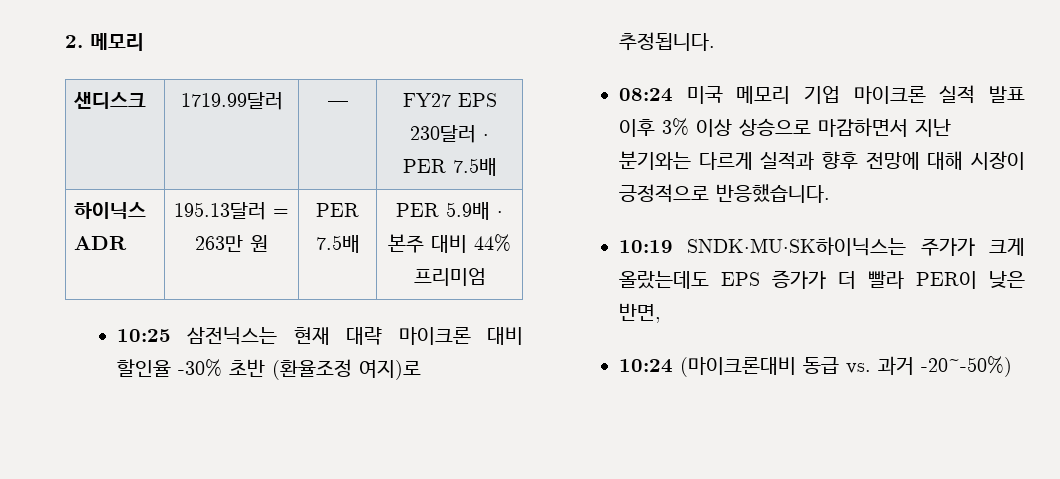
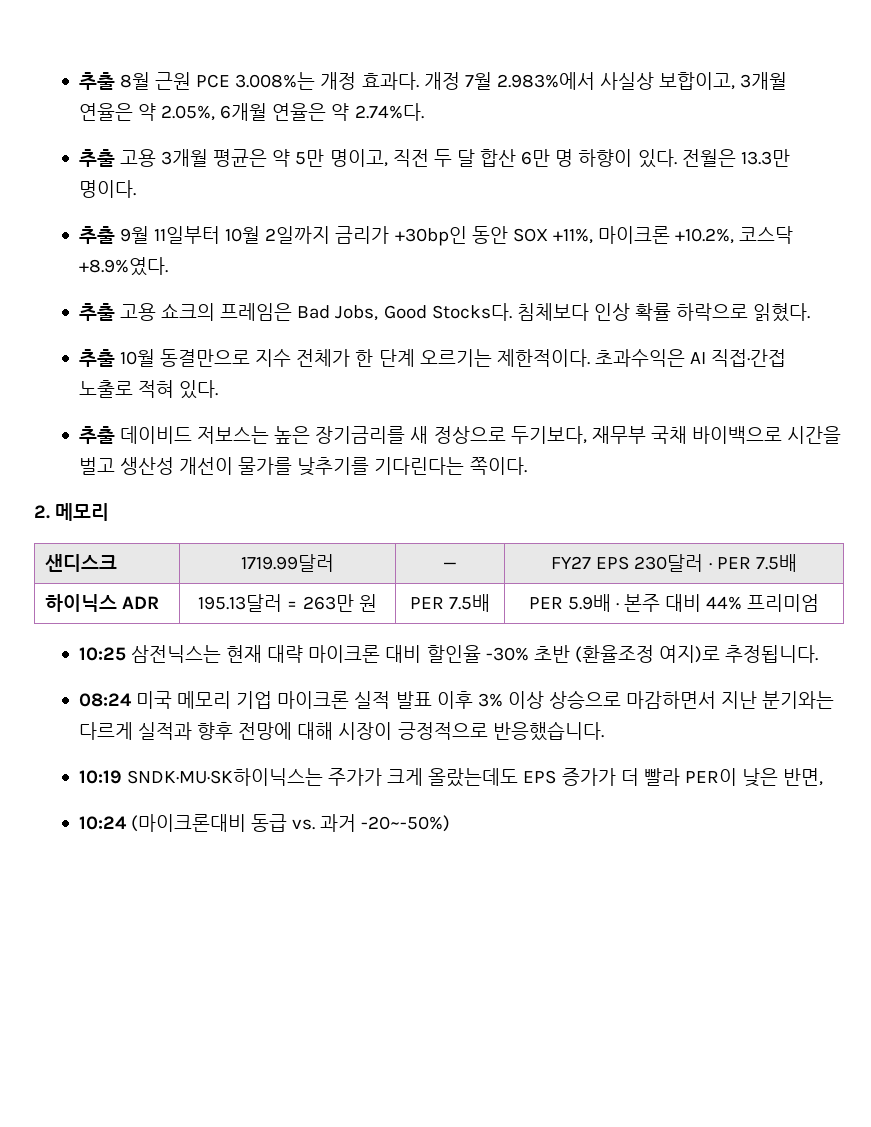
(65, 41) none -> [78,72,788,90] [78,103,424,121] [78,149,790,168] [78,180,136,198] [78,226,794,246] [78,257,168,276] [78,303,811,322] [78,349,787,367] [78,380,219,399] [78,426,842,444] [78,457,527,476] 추출 8월 근원 PCE 3.008%는 개정 효과다. 개정 7월 2.983%에서 사실상 보합이고, 3개월 연율은 약 2.05%, 6개월 연율은 약 2.74%다. // 추출 고용 3개월 평균은 약 5만 명이고, 직전 두 달 합산 6만 명 하향이 있다. 전월은 13.3만 명이다. // 추출 9월 11일부터 10월 2일까지 금리가 +30bp인 동안 SOX +11%, 마이크론 +10.2%, 코스닥 +8.9%였다. // 추출 고용 쇼크의 프레임은 Bad Jobs, Good Stocks다. 침체보다 인상 확률 하락으로 읽혔다. // 추출 10월 동결만으로 지수 전체가 한 단계 오르기는 제한적이다. 초과수익은 AI 직접·간접 노출로 적혀 있다. // 추출 데이비드 저보스는 높은 장기금리를 새 정상으로 두기보다, 재무부 국채 바이백으로 시간을 벌고 생산성 개선이 물가를 낮추기를 기다린다는 쪽이다. //

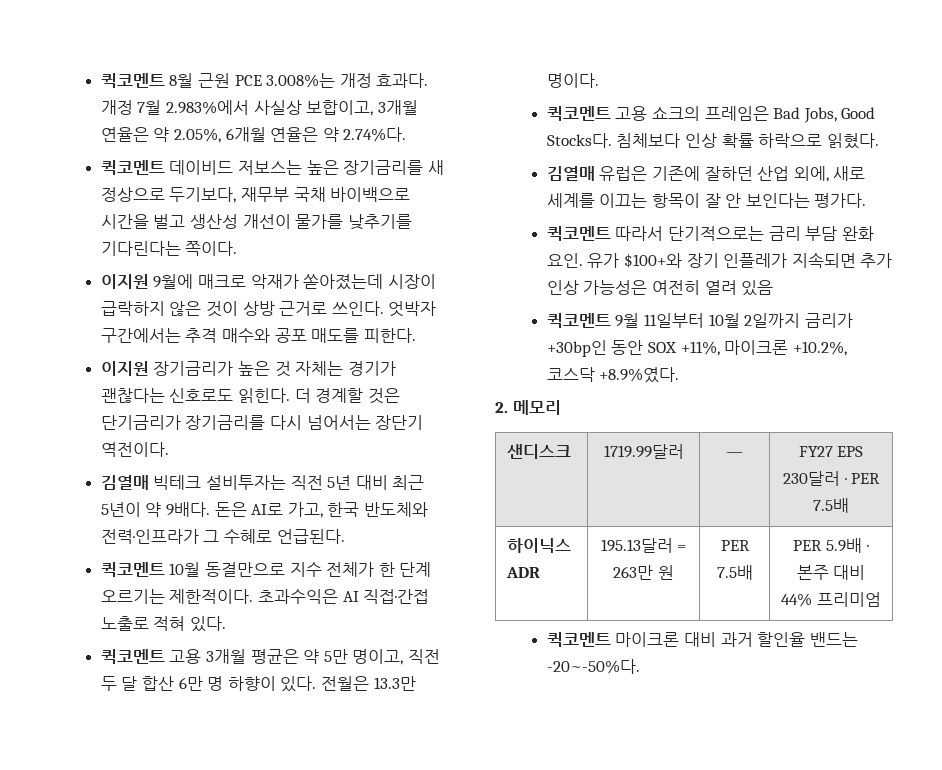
[78,72,115,90] 추출 -> [100,73,165,88] 퀵코멘트
[78,149,115,167] 추출 -> [100,160,444,175] [100,187,411,203] [100,214,412,230] [100,241,238,256] [100,273,436,290] [100,301,437,317] [100,328,416,343] [100,361,396,377] [100,388,400,404] [100,415,424,430] [100,442,169,457] [100,475,425,490] [100,502,429,518] [100,529,345,544] [100,562,432,577] [100,589,430,604] [100,616,227,632] [100,649,165,664] 퀵코멘트 데이비드 저보스는 높은 장기금리를 새 정상으로 두기보다, 재무부 국채 바이백으로 시간을 벌고 생산성 개선이 물가를 낮추기를 기다린다는 쪽이다. // 이지원 9월에 매크로 악재가 쏟아졌는데 시장이 급락하지 않은 것이 상방 근거로 쓰인다. 엇박자 구간에서는 추격 매수와 공포 매도를 피한다. // 이지원 장기금리가 높은 것 자체는 경기가 괜찮다는 신호로도 읽힌다. 더 경계할 것은 단기금리가 장기금리를 다시 넘어서는 장단기 역전이다. // 김열매 빅테크 설비투자는 직전 5년 대비 최근 5년이 약 9배다. 돈은 AI로 가고, 한국 반도체와 전력·인프라가 그 수혜로 언급된다. // 퀵코멘트 10월 동결만으로 지수 전체가 한 단계 오르기는 제한적이다. 초과수익은 AI 직접·간접 노출로 적혀 있다. // 퀵코멘트
[78,226,115,244] 추출 -> [546,106,876,123] [546,133,879,149] [546,166,866,182] [546,193,867,208] [546,226,874,241] [546,252,893,268] [546,280,774,296] [546,313,611,328] 퀵코멘트 고용 쇼크의 프레임은 Bad Jobs, Good Stocks다. 침체보다 인상 확률 하락으로 읽혔다. // 김열매 유럽은 기존에 잘하던 산업 외에, 새로 세계를 이끄는 항목이 잘 안 보인다는 평가다. // 퀵코멘트 따라서 단기적으로는 금리 부담 완화 요인. 유가 $100+와 장기 인플레가 지속되면 추가 인상 가능성은 여전히 열려 있음 // 퀵코멘트
[78,303,811,322] [78,349,787,367] [78,380,219,399] [78,426,842,444] [78,457,527,476] // 추출 고용 쇼크의 프레임은 Bad Jobs, Good Stocks다. 침체보다 인상 확률 하락으로 읽혔다. // 추출 10월 동결만으로 지수 전체가 한 단계 오르기는 제한적이다. 초과수익은 AI 직접·간접 노출로 적혀 있다. // 추출 데이비드 저보스는 높은 장기금리를 새 정상으로 두기보다, 재무부 국채 바이백으로 시간을 벌고 생산성 개선이 물가를 낮추기를 기다린다는 쪽이다. -> (680, 375) none
[78,645,819,663] [78,690,835,709] [78,721,604,741] [78,768,824,787] [78,814,451,832] 10:25 삼전닉스는 현재 대략 마이크론 대비 할인율 -30% 초반 (환율조정 여지)로 추정됩니다. // 08:24 미국 메모리 기업 마이크론 실적 발표 이후 3% 이상 상승으로 마감하면서 지난 분기와는 다르게 실적과 향후 전망에 대해 시장이 긍정적으로 반응했습니다. // 10:19 SNDK·MU·SK하이닉스는 주가가 크게 올랐는데도 EPS 증가가 더 빨라 PER이 낮은 반면, // 10:24 (마이크론대비 동급 vs. 과거 -20~-50%) -> [546,632,858,647] [546,659,640,674] 퀵코멘트 마이크론 대비 과거 할인율 밴드는 -20~-50%다.

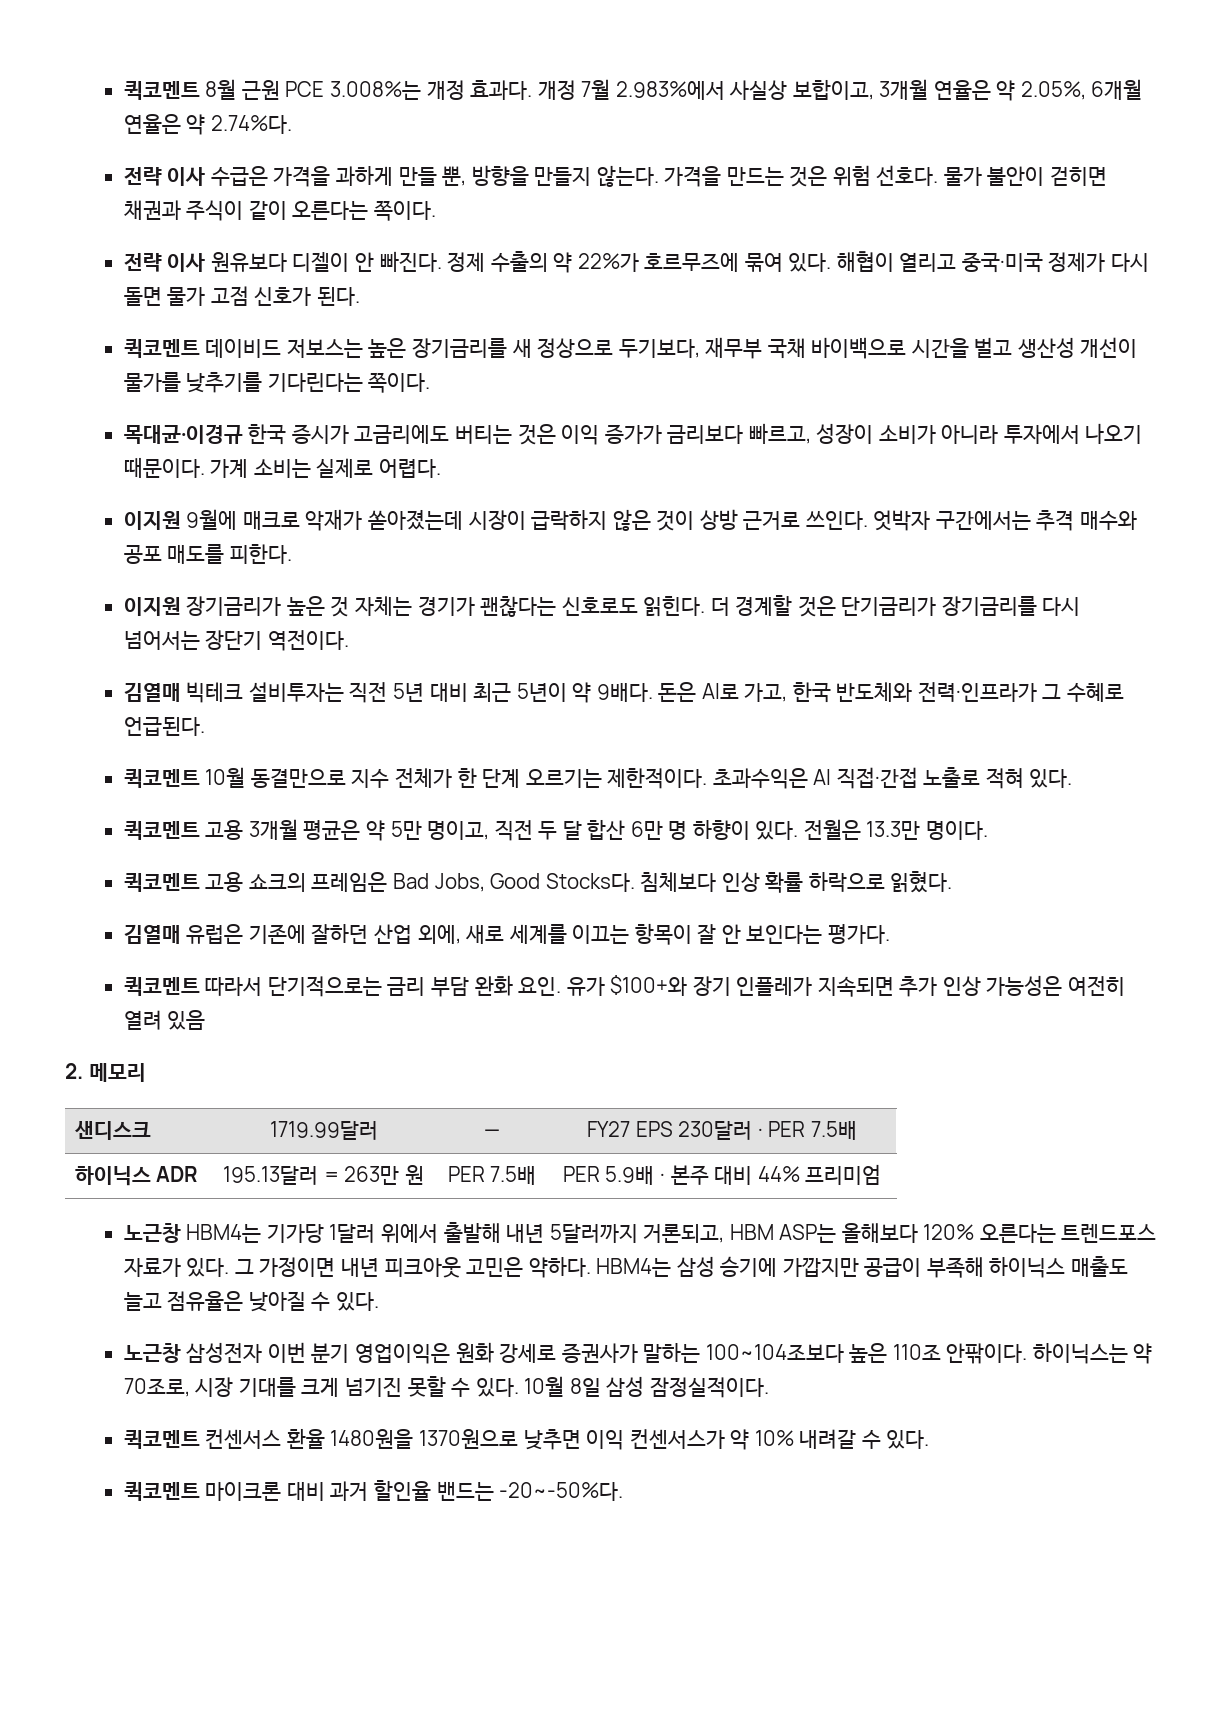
(407, 134) none -> [123,165,1107,187] [123,200,436,221] [123,251,1149,273] [123,286,360,306] // 전략 이사 수급은 가격을 과하게 만들 뿐, 방향을 만들지 않는다. 가격을 만드는 것은 위험 선호다. 물가 불안이 걷히면 채권과 주식이 같이 오른다는 쪽이다. // 전략 이사 원유보다 디젤이 안 빠진다. 정제 수출의 약 22%가 호르무즈에 묶여 있다. 해협이 열리고 중국·미국 정제가 다시 돌면 물가 고점 신호가 된다.
(238, 248) none -> [123,423,1143,445] [123,457,441,478] // 목대균·이경규 한국 증시가 고금리에도 버티는 것은 이익 증가가 금리보다 빠르고, 성장이 소비가 아니라 투자에서 나오기 때문이다. 가계 소비는 실제로 어렵다.
[546,313,853,328] [546,340,847,357] [546,367,680,383] // 퀵코멘트 9월 11일부터 10월 2일까지 금리가 +30bp인 동안 SOX +11%, 마이크론 +10.2%, 코스닥 +8.9%였다. -> (206, 1020) none
(881, 599) none -> [123,1222,1157,1243] [123,1256,1128,1278] [123,1291,379,1312] [123,1342,1153,1364] [123,1376,769,1398] [123,1428,930,1450] // 노근창 HBM4는 기가당 1달러 위에서 출발해 내년 5달러까지 거론되고, HBM ASP는 올해보다 120% 오른다는 트렌드포스 자료가 있다. 그 가정이면 내년 피크아웃 고민은 약하다. HBM4는 삼성 승기에 가깝지만 공급이 부족해 하이닉스 매출도 늘고 점유율은 낮아질 수 있다. // 노근창 삼성전자 이번 분기 영업이익은 원화 강세로 증권사가 말하는 100~104조보다 높은 110조 안팎이다. 하이닉스는 약 70조로, 시장 기대를 크게 넘기진 못할 수 있다. 10월 8일 삼성 잠정실적이다. // 퀵코멘트 컨센서스 환율 1480원을 1370원으로 낮추면 이익 컨센서스가 약 10% 내려갈 수 있다.

